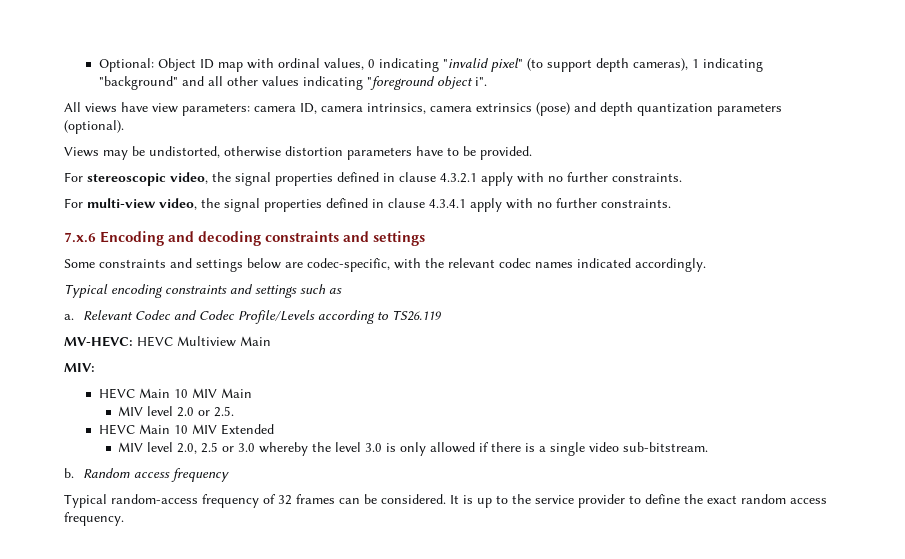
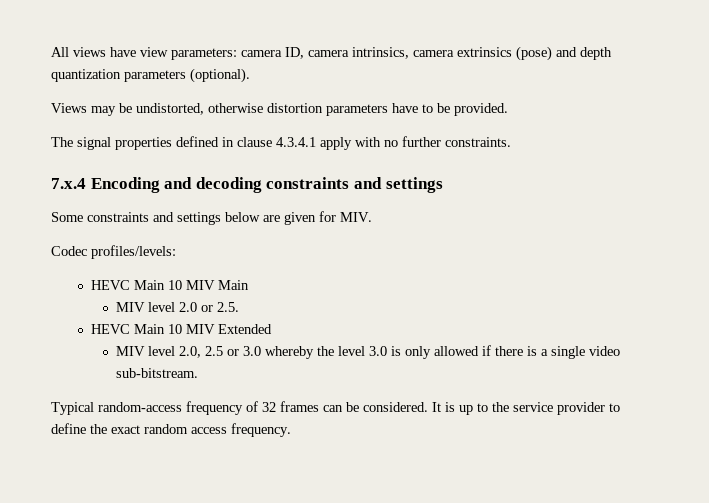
[98,58,763,72] [98,76,487,90] Optional: Object ID map with ordinal values, 0 indicating "invalid pixel" (to support depth cameras), 1 indicating "background" and all other values indicating "foreground object i". // -> (51, 52) none
[64,172,682,186] [64,198,220,210] For stereoscopic video, the signal properties defined in clause 4.3.2.1 apply with no further constraints. // For multi-view video, the -> [51,137,73,147] The
[64,232,96,243] 7.x.6 -> [51,178,86,189] 7.x.4
[307,258,706,272] [64,284,342,298] [64,310,442,324] [64,336,271,347] [64,363,95,372] codec-specific, with the relevant codec names indicated accordingly. // Typical encoding constraints and settings such as // a. Relevant Codec and Codec Profile/Levels according to TS26.119 // MV-HEVC: HEVC Multiview Main // MIV: -> [284,211,372,225] [51,245,176,259] given for MIV. // Codec profiles/levels:
[64,468,230,482] // b. Random access frequency -> (199, 373) none

